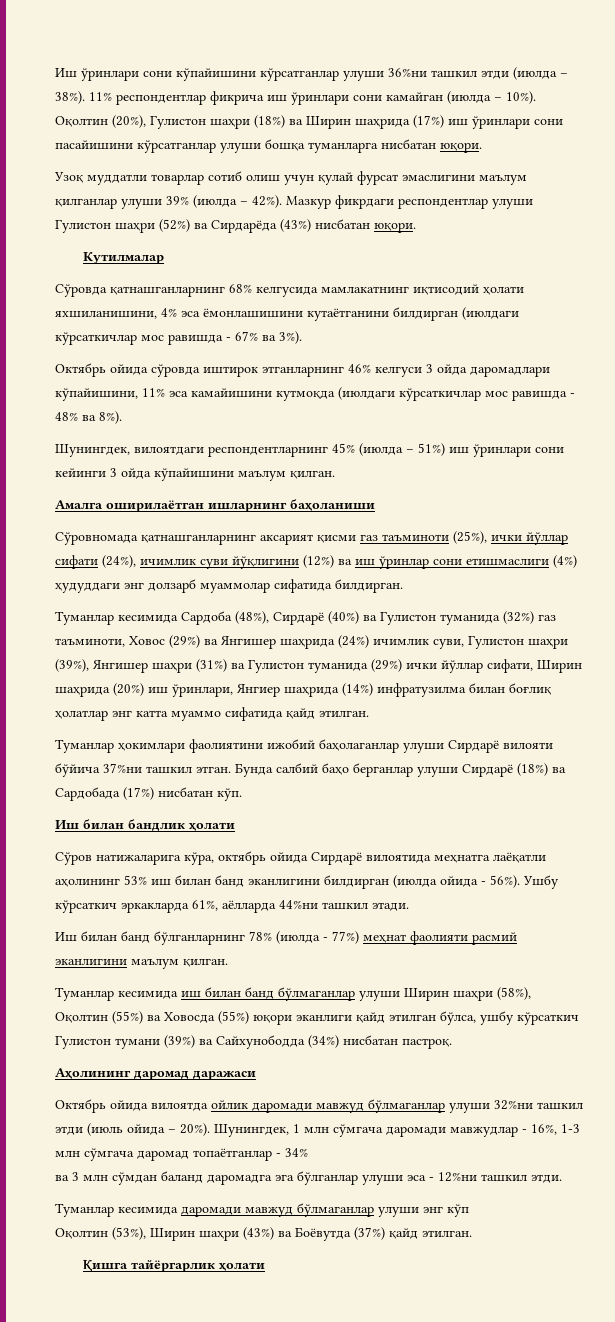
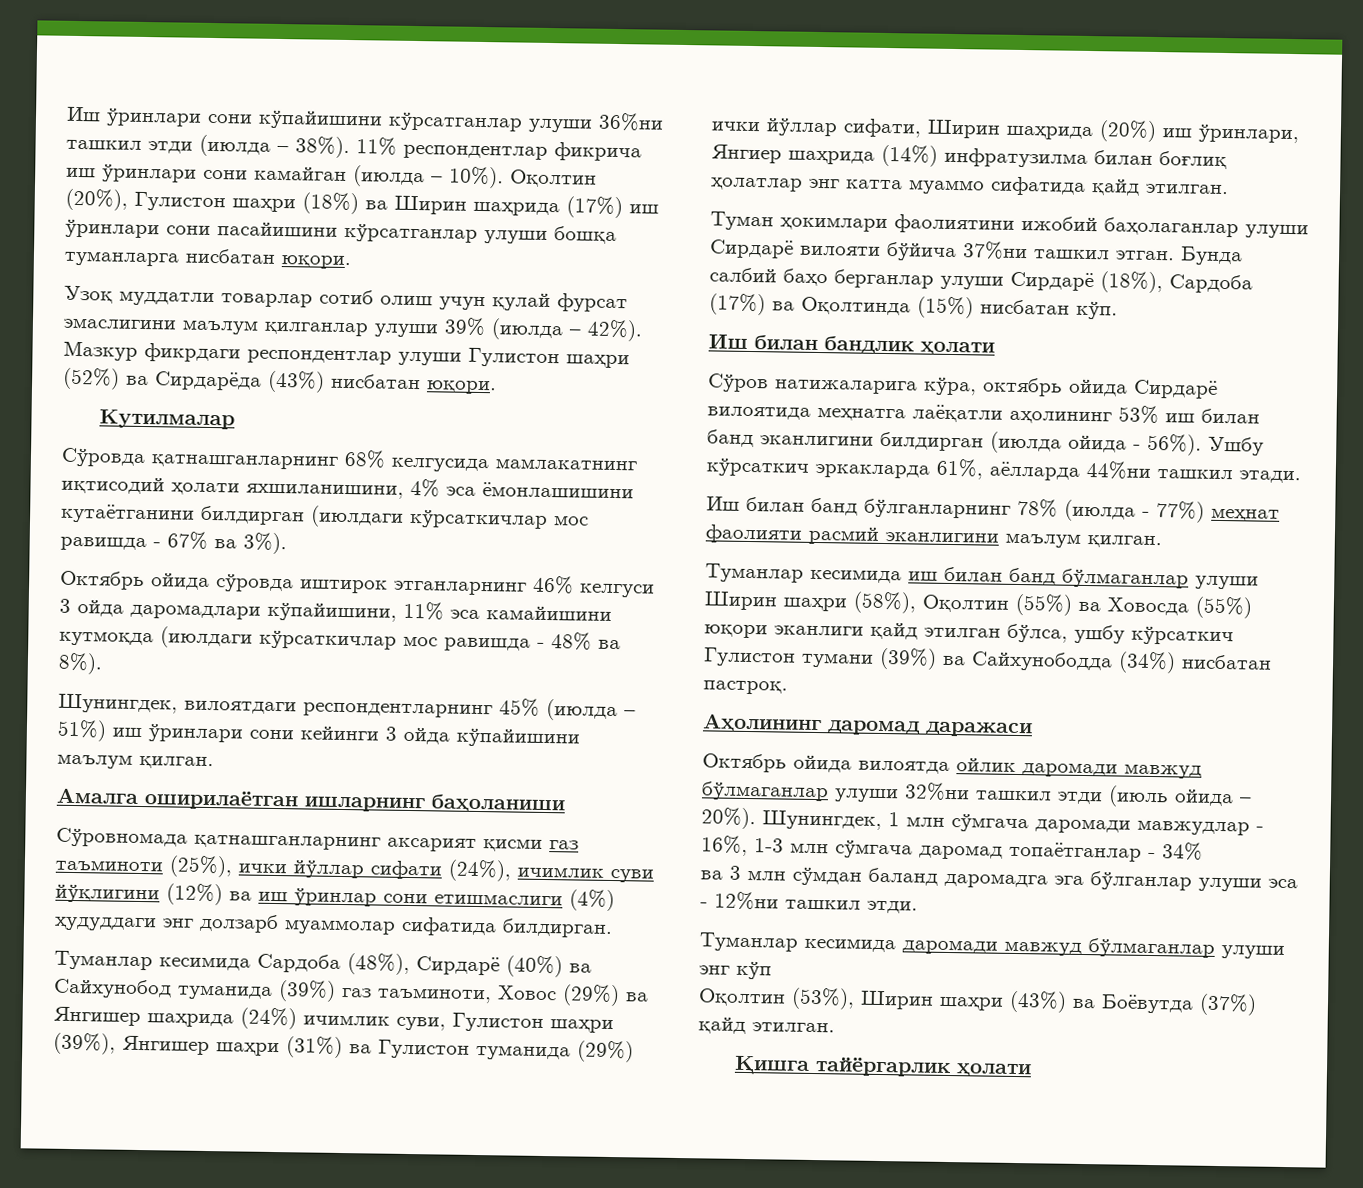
[380,611,534,625] Гулистон туманида (32%) -> [53,978,336,1002] Сайхунобод туманида (39%)
[55,739,114,753] Туманлар -> [710,211,774,231] Туман
[517,763,566,776] [55,787,154,801] (18%) ва Сардобада (17%) -> [1100,271,1253,294] [709,293,974,319] (18%), Сардоба (17%) ва Оқолтинда (15%)

